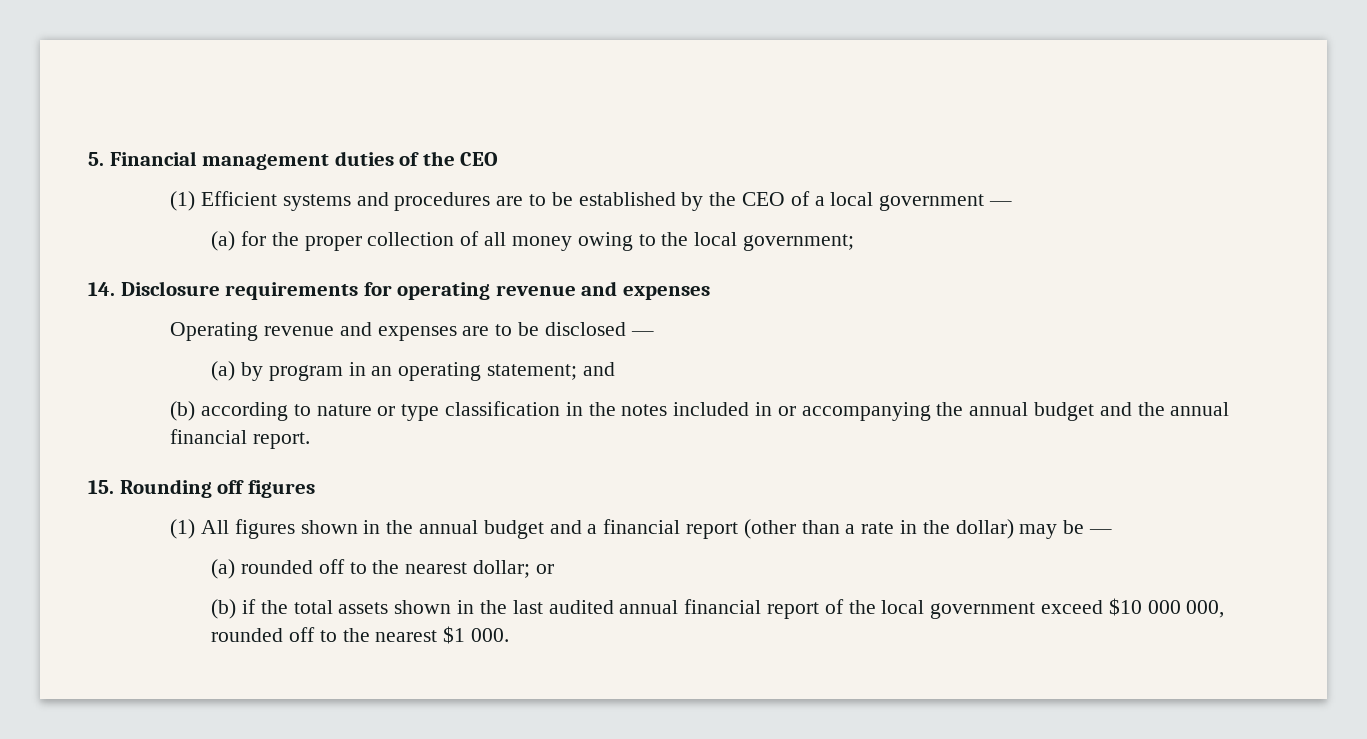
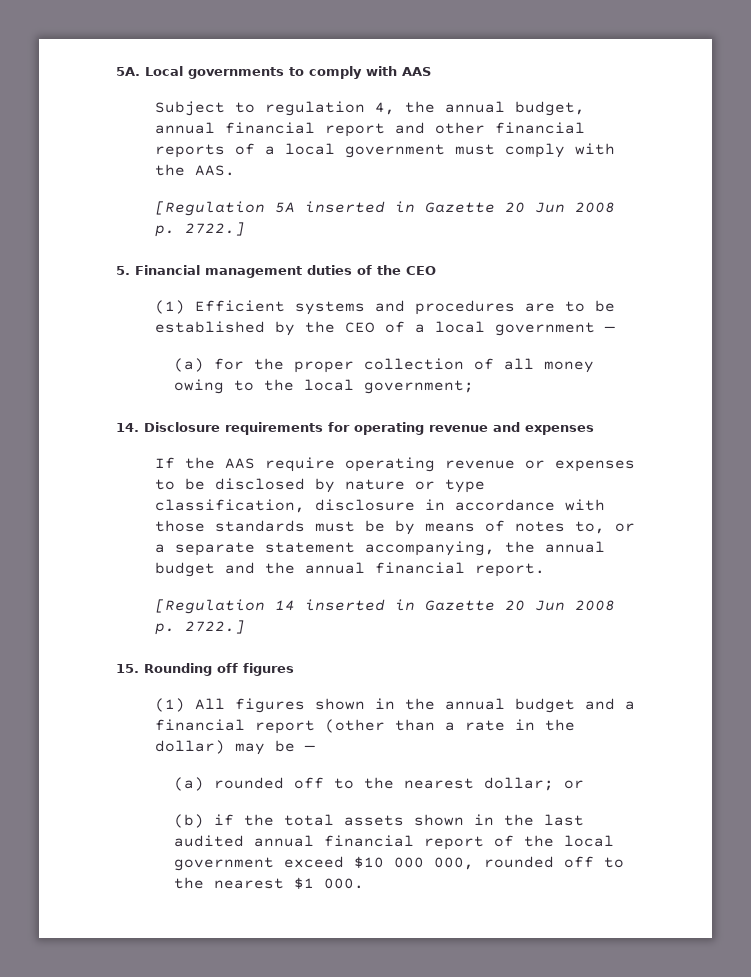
(88, 159) none -> [116,66,431,79] [154,101,585,116] [154,122,585,137] [154,143,615,158] [154,164,235,176] [154,201,615,216] [154,222,245,237] 5A. Local governments to comply with AAS // Subject to regulation 4, the annual budget, annual financial report and other financial reports of a local government must comply with the AAS. // [Regulation 5A inserted in Gazette 20 Jun 2008 p. 2722.] //
[170,322,654,341] [211,361,615,381] [170,401,931,421] Operating revenue and expenses are to be disclosed — // (a) by program in an operating statement; and // (b) according to nature or type classification in the notes included in or accompanying -> [154,457,635,472] [154,478,485,493] [154,499,605,513] [154,520,635,535] [154,541,495,556] If the AAS require operating revenue or expenses to be disclosed by nature or type classification, disclosure in accordance with those standards must be by means of notes to, or a separate statement accompanying,
(310, 440) none -> [154,599,615,614] [154,620,245,635] // [Regulation 14 inserted in Gazette 20 Jun 2008 p. 2722.]

